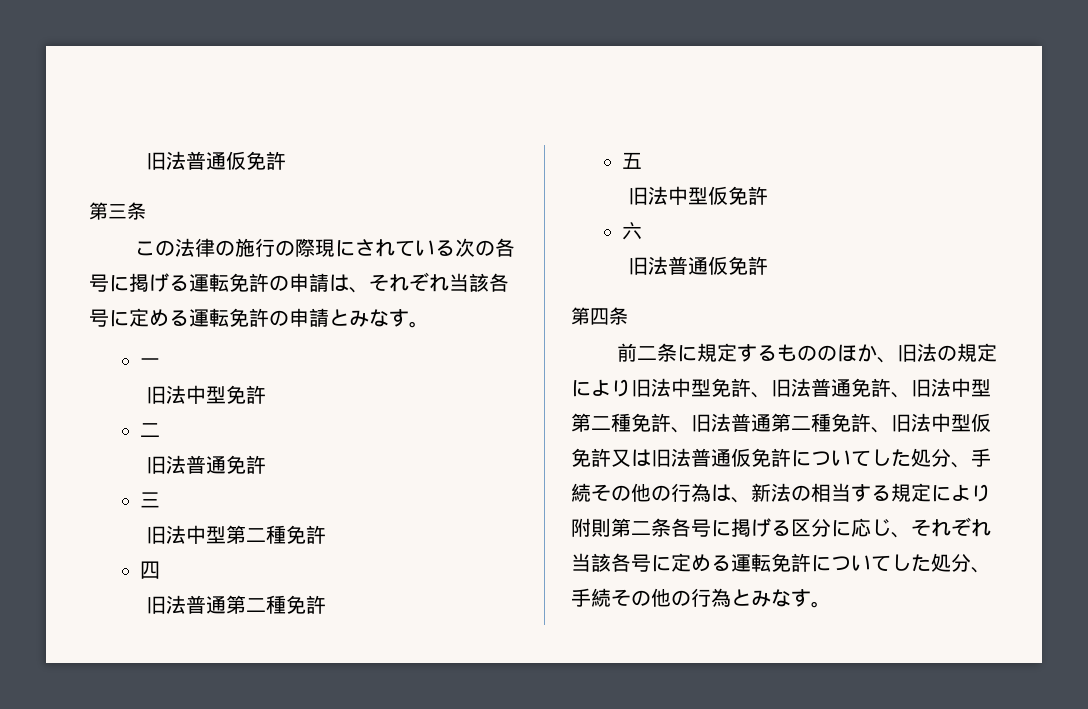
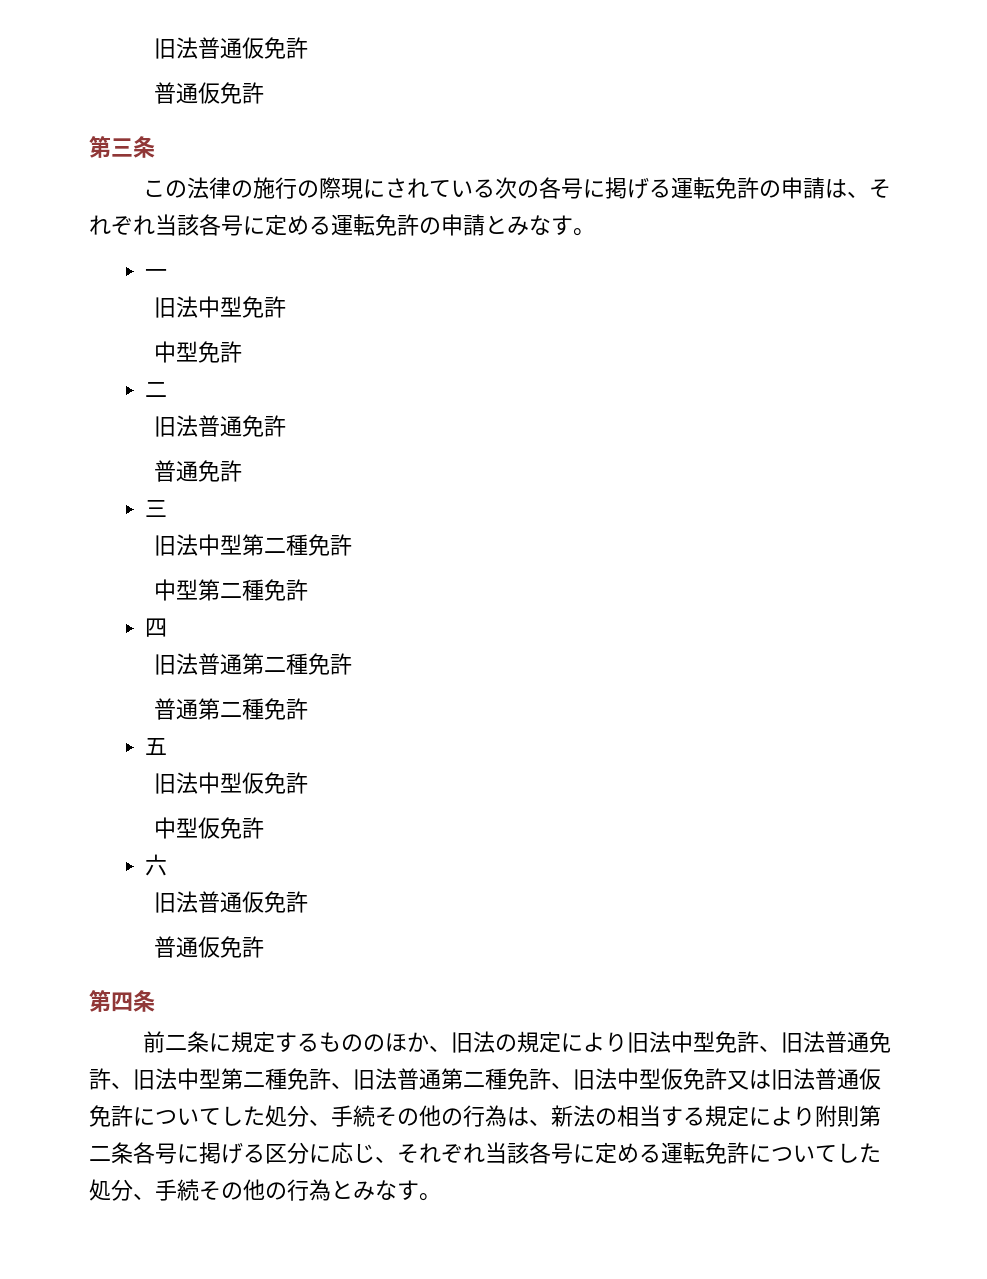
[146,151,287,170] 旧法普通仮免許 -> [153,37,308,59] [153,82,264,104] 旧法普通仮免許 // 普通仮免許
(267, 394) none -> [153,341,242,363] // 中型免許
(267, 464) none -> [153,460,242,482] // 普通免許
(327, 534) none -> [153,579,308,601] // 中型第二種免許
(327, 604) none -> [153,698,308,720] // 普通第二種免許
(769, 195) none -> [153,817,264,839] // 中型仮免許
(769, 265) none -> [153,936,264,958] // 普通仮免許

